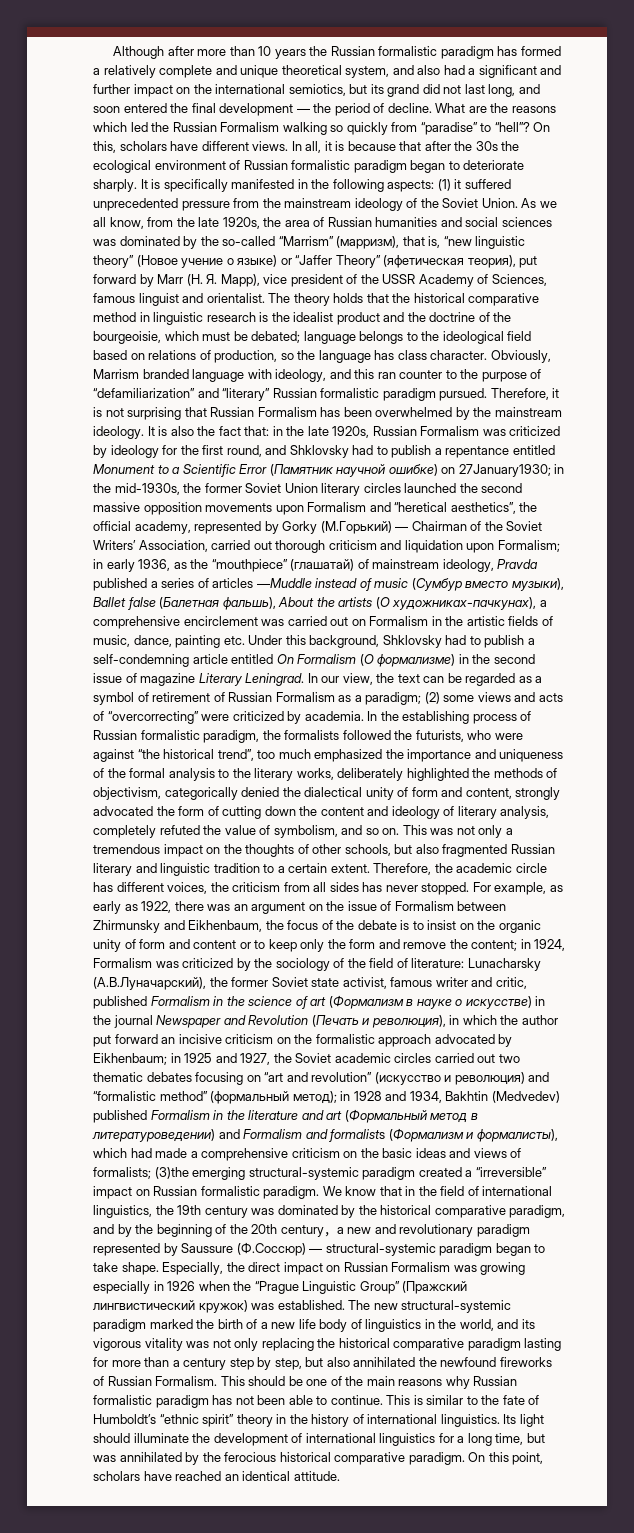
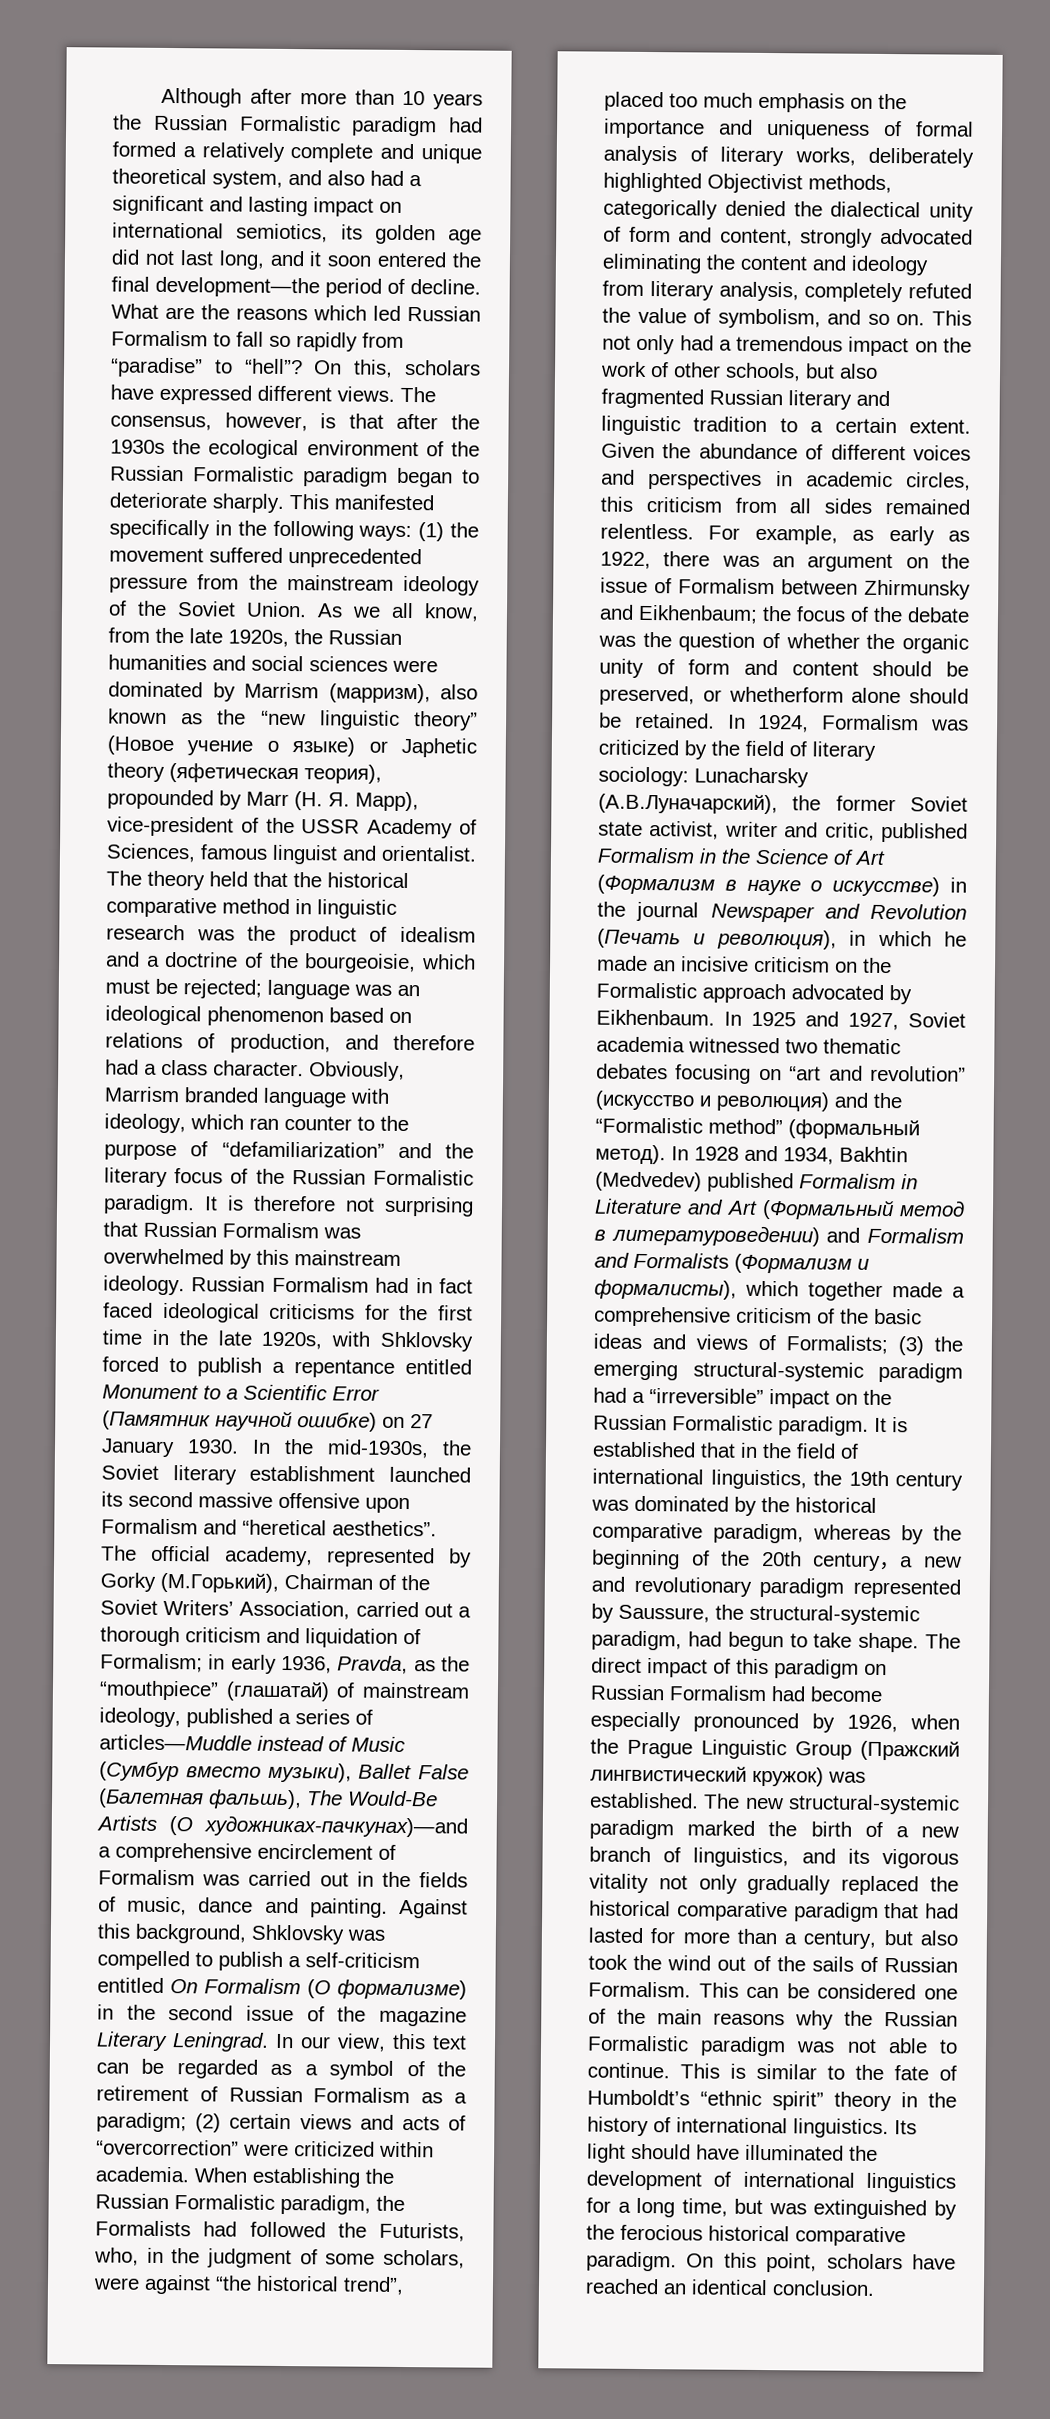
[378,46,518,59] formalistic paradigm has -> [239,115,483,137] Formalistic paradigm had
[93,84,212,97] further impact on the -> [248,196,402,217] lasting impact on
[349,84,420,97] but its grand -> [340,224,482,245] its golden age
(540, 89) none -> [309,251,323,267] it
[219,103,332,116] development — the -> [155,276,320,298] development—the
[151,122,388,135] the Russian Formalism walking so quickly -> [407,305,481,322] [111,330,358,352] Russian Formalism to fall so rapidly
(199, 146) none -> [159,384,252,405] expressed
[291,141,396,153] In all, it is because -> [400,386,436,403] [110,412,337,432] The consensus, however, is
[475,141,498,151] 30s -> [110,439,165,454] 1930s
[243,160,351,170] Russian formalistic -> [451,441,480,457] [110,465,294,483] the Russian Formalistic
[140,179,462,192] It is specifically manifested in the following aspects: (1) it -> [289,494,434,511] [109,519,479,542] [109,547,204,563] This manifested specifically in the following ways: (1) the movement
[284,217,325,227] area of -> (323, 637) none
[93,236,441,249] was dominated by the so-called “Marrism” (марризм), that is, -> [392,659,438,673] [108,681,478,704] [108,708,247,725] were dominated by Marrism (марризм), also known as the
[295,255,538,268] [93,274,136,284] “Jaffer Theory” (яфетическая теория), put forward -> [401,737,477,758] [107,762,382,784] [107,789,214,810] Japhetic theory (яфетическая теория), propounded
[263,274,343,287] vice president -> [107,816,234,837] vice-president
[333,293,364,303] holds -> [209,871,248,887] held
[259,312,426,325] is the idealist product and the -> [196,925,476,946] [106,951,160,967] was the product of idealism and a
[251,331,532,344] debated; language belongs to the ideological field -> [183,979,420,1000] [105,1005,324,1027] rejected; language was an ideological phenomenon
[280,350,395,363] so the language has -> [344,1034,475,1051] [105,1059,157,1075] and therefore had a
[329,369,375,379] and this -> [190,1114,244,1130] which
[222,388,560,401] [93,407,102,417] “literary” Russian formalistic paradigm pursued. Therefore, it is -> [445,1143,474,1159] [104,1167,474,1188] [103,1194,336,1215] the literary focus of the Russian Formalistic paradigm. It is therefore
[320,407,372,417] has been -> [323,1227,361,1239] was
[473,407,492,417] the -> [256,1249,289,1266] this
[147,426,561,438] [93,445,374,458] It is also the fact that: in the late 1920s, Russian Formalism was criticized by ideology for the first round, and Shklovsky had -> [191,1276,473,1294] [103,1302,474,1323] [102,1329,473,1352] [102,1356,159,1372] Russian Formalism had in fact faced ideological criticisms for the first time in the late 1920s, with Shklovsky forced
[458,464,565,477] [93,483,523,496] [93,502,273,515] 27January1930; in the mid-1930s, the former Soviet Union literary circles launched the second massive opposition movements -> [410,1414,433,1429] [101,1438,472,1459] [101,1464,472,1485] [101,1491,360,1509] 27 January 1930. In the mid-1930s, the Soviet literary establishment launched its second massive offensive
[450,502,538,514] aesthetics”, the -> [332,1520,437,1537] [101,1545,137,1561] aesthetics”. The
[320,521,409,534] (М.Горький) — -> [160,1572,279,1593] (М.Горький),
(272, 545) none -> [457,1606,471,1618] a
[466,543,495,553] upon -> [403,1628,421,1645] of
(171, 565) none -> [337,1655,409,1675] Pravda,
[497,559,539,569] Pravda -> (181, 1717) none
[212,578,312,588] articles —Muddle -> [99,1734,252,1751] articles—Muddle
[374,578,409,588] music -> [351,1736,406,1753] Music
[127,597,156,610] false -> [418,1764,469,1780] False
[278,597,537,610] About the artists (О художниках-пачкунах), -> [307,1790,438,1807] [96,1815,468,1838] The Would-Be Artists (О художниках-пачкунах)—and
(258, 621) none -> [378,1844,396,1860] [98,1869,195,1886] of Formalism
[351,616,505,626] on Formalism in the artistic -> [356,1871,411,1888] in the
[133,635,283,648] dance, painting etc. Under -> [198,1897,468,1919] dance and painting. Against
[445,635,535,648] [93,654,228,667] had to publish a self-condemning article -> [347,1929,385,1941] [97,1950,420,1971] was compelled to publish a self-criticism
(137, 678) none -> [337,2006,367,2022] the
[376,673,395,683] the -> [392,2033,426,2050] this
(149, 697) none -> [437,2061,466,2077] the
[443,695,475,702] some -> [229,2113,292,2130] certain
[107,711,199,724] “overcorrecting” -> [96,2139,239,2156] “overcorrection”
[287,711,532,724] [93,730,492,743] by academia. In the establishing process of Russian formalistic paradigm, the formalists followed the futurists, who -> [379,2141,434,2158] [95,2166,394,2188] [95,2193,405,2215] [95,2220,465,2242] [94,2247,465,2269] within academia. When establishing the Russian Formalistic paradigm, the Formalists had followed the Futurists, who, in the judgment of some scholars,
(254, 755) none -> [604,91,664,112] placed
[314,749,383,762] emphasized -> [758,92,873,113] emphasis on
[107,768,126,778] the -> (902, 128) none
[218,768,251,778] to the -> [689,146,708,162] of
[472,768,558,778] [93,787,161,800] the methods of objectivism, -> [707,173,892,194] Objectivist methods,
[156,806,296,819] the form of cutting down -> [602,253,702,274] eliminating
[443,806,455,816] of -> [602,280,644,296] from
[430,825,503,838] was not only -> [602,334,714,355] not only had
[245,844,295,857] thoughts -> [600,361,647,377] work
[373,863,547,875] [93,882,229,894] Therefore, the academic circle has different voices, the -> [601,442,971,461] [601,469,971,491] [600,496,633,512] Given the abundance of different voices and perspectives in academic circles, this
[362,882,470,895] has never stopped. -> [885,498,970,515] [600,523,694,540] remained relentless.
[188,920,263,932] Eikhenbaum, -> [638,604,758,624] Eikhenbaum;
[400,920,474,930] is to insist on -> [598,631,860,652] was the question of whether
[239,939,531,952] or to keep only the form and remove the content; in -> [872,660,969,677] [599,685,969,706] [599,712,746,729] should be preserved, or whetherform alone should be retained. In
[275,958,465,971] sociology of the field of literature: -> [745,740,876,761] [598,766,689,787] field of literary sociology:
[390,977,433,987] famous -> (720, 830) none
[248,996,327,1009] science of art -> [755,848,886,866] Science of Art
[500,1015,558,1025] [93,1034,158,1047] the author put forward -> [944,931,967,947] [597,955,648,972] he made
[315,1034,375,1044] formalistic -> [596,982,697,999] Formalistic
[93,1053,181,1065] Eikhenbaum; in -> [596,1009,742,1026] Eikhenbaum. In
[273,1053,496,1063] the Soviet academic circles carried out -> [908,1012,966,1028] [596,1036,780,1054] Soviet academia witnessed
[93,1091,351,1104] “formalistic method” (формальный метод); in -> [873,1092,902,1109] [595,1117,920,1140] [595,1144,689,1165] the “Formalistic method” (формальный метод). In
[226,1110,343,1120] the literature and art -> [594,1198,758,1215] Literature and Art
[329,1129,386,1142] formalists -> [633,1252,729,1269] Formalists
[130,1148,152,1158] had -> [808,1281,883,1301] together
[343,1151,358,1158] on -> [817,1308,835,1324] of
[93,1167,189,1179] formalists; (3)the -> [786,1335,963,1356] Formalists; (3) the
[418,1167,462,1177] created -> [593,1387,627,1403] had
[153,1186,377,1199] Russian formalistic paradigm. We know -> [863,1389,892,1406] [593,1414,908,1436] [592,1441,696,1458] the Russian Formalistic paradigm. It is established
[93,1224,114,1234] and -> [813,1524,891,1541] whereas
[181,1242,546,1256] [93,1262,526,1275] [93,1281,400,1294] Saussure (Ф.Соссюр) — structural-systemic paradigm began to take shape. Especially, the direct impact on Russian Formalism was growing especially in 1926 when the “Prague Linguistic Group” -> [618,1604,920,1626] [591,1630,961,1653] [591,1657,887,1679] [590,1684,883,1703] [590,1711,960,1733] [590,1738,852,1760] Saussure, the structural-systemic paradigm, had begun to take shape. The direct impact of this paradigm on Russian Formalism had become especially pronounced by 1926, when the Prague Linguistic Group
[298,1319,494,1332] life body of linguistics in the world, -> [589,1846,790,1868] branch of linguistics,
[186,1338,314,1351] was not only replacing -> [658,1874,920,1896] not only gradually replaced
[524,1338,562,1351] lasting -> [884,1903,959,1919] [588,1927,643,1944] that had lasted
[183,1357,552,1370] century step by step, but also annihilated the newfound fireworks -> [803,1930,958,1949] [588,1954,854,1972] century, but also took the wind out of the sails
[248,1376,303,1386] should be -> [746,1983,917,2000] can be considered
[473,1376,518,1386] [93,1395,286,1408] Russian formalistic paradigm has not been -> [844,2010,958,2027] [587,2035,877,2057] the Russian Formalistic paradigm was not
[133,1433,189,1443] illuminate -> [696,2144,844,2161] have illuminated
[119,1452,182,1462] annihilated -> [813,2199,928,2220] extinguished
[293,1471,340,1481] attitude. -> [772,2280,875,2296] conclusion.

